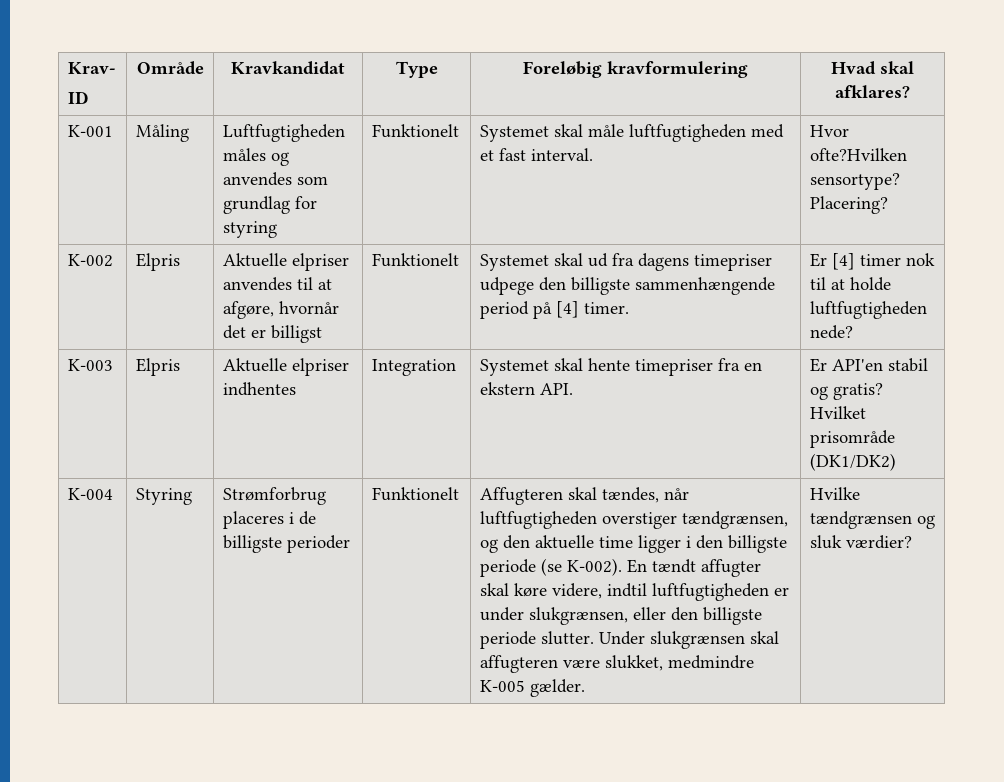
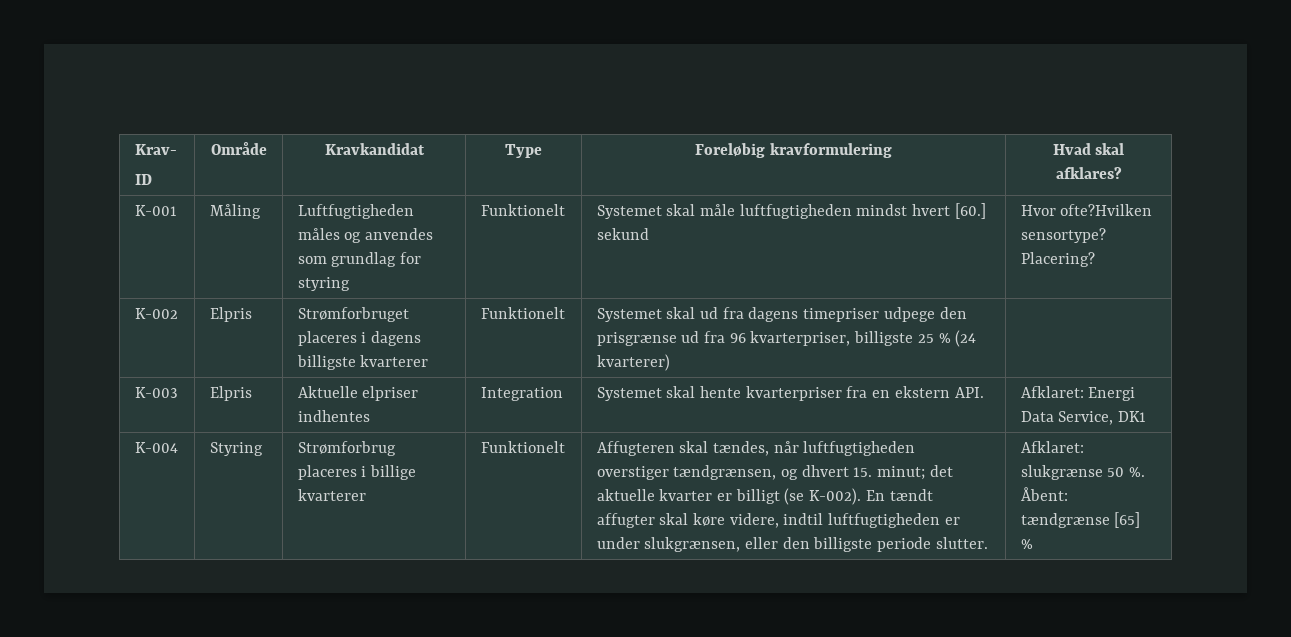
[750,124,784,138] [479,148,593,161] med et fast interval. -> [856,203,986,219] [596,228,649,240] mindst hvert [60.] sekund
[222,253,349,271] [222,277,332,291] [222,301,339,319] [222,325,322,343] Aktuelle elpriser anvendes til at afgøre, hvornår det er billigst -> [297,307,409,322] [297,331,421,346] [296,355,429,370] Strømforbruget placeres i dagens billigste kvarterer
[570,277,775,295] [479,301,629,319] [809,253,935,270] [809,277,891,291] [809,301,927,319] [809,325,853,339] billigste sammenhængende period på [4] timer. | Er [4] timer nok til at holde luftfugtigheden nede? -> [596,330,977,347] [596,354,670,371] prisgrænse ud fra 96 kvarterpriser, billigste 25 % (24 kvarterer) |
[634,359,713,376] timepriser -> [745,386,842,401] kvarterpriser
[809,358,928,372] [809,383,883,400] [809,406,866,419] [809,430,895,448] [809,453,896,471] Er API'en stabil og gratis? Hvilket prisområde (DK1/DK2) -> [1020,386,1136,401] [1020,411,1146,425] Afklaret: Energi Data Service, DK1
[298,511,316,525] [222,535,350,553] de billigste perioder -> [369,465,416,480] [297,489,366,501] billige kvarterer
[502,535,787,553] [479,559,536,577] den aktuelle time ligger i den billigste periode -> [801,465,953,480] [596,489,780,504] dhvert 15. minut; det aktuelle kvarter er billigt
[598,631,779,649] [479,655,754,673] [479,679,585,697] [809,487,860,500] [809,511,935,529] [809,535,912,549] Under slukgrænsen skal affugteren være slukket, medmindre K-005 gælder. | Hvilke tændgrænsen og sluk værdier? -> [1020,441,1084,453] [1020,465,1145,480] [1020,487,1068,501] [1020,512,1141,528] [1020,539,1033,549] | Afklaret: slukgrænse 50 %. Åbent: tændgrænse [65] %

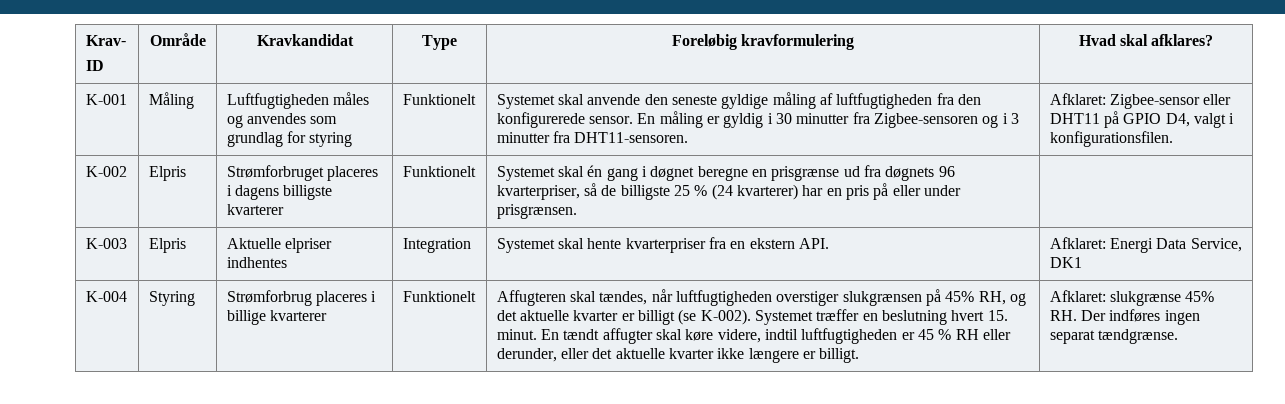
[699,203,986,219] [596,228,649,240] [1020,204,1153,216] [1020,228,1106,243] [1020,252,1095,267] måle luftfugtigheden mindst hvert [60.] sekund | Hvor ofte?Hvilken sensortype? Placering? -> [587,92,981,109] [496,111,1019,128] [496,131,689,143] [1049,93,1232,109] [1049,111,1235,128] [1049,131,1173,147] anvende den seneste gyldige måling af luftfugtigheden fra den konfigurerede sensor. En måling er gyldig i 30 minutter fra Zigbee-sensoren og i 3 minutter fra DHT11-sensoren. | Afklaret: Zigbee-sensor eller DHT11 på GPIO D4, valgt i konfigurationsfilen.
[699,307,967,322] ud fra dagens timepriser udpege den -> [587,165,767,181] én gang i døgnet beregne en
(725, 337) none -> [885,166,935,181] døgnets
(851, 338) none -> [583,183,617,196] så de
(670, 362) none -> [802,183,961,200] [496,204,577,219] har en pris på eller under prisgrænsen.
[673,465,926,480] tændgrænsen, og dhvert 15. minut; -> [842,289,1026,306] slukgrænsen på 45% RH, og
(862, 496) none -> [754,309,1008,325] [496,329,537,340] Systemet træffer en beslutning hvert 15. minut.
[596,537,988,552] [1020,441,1084,453] [1020,465,1145,480] [1020,487,1068,501] [1020,512,1141,528] [1020,539,1033,549] under slukgrænsen, eller den billigste periode slutter. | Afklaret: slukgrænse 50 %. Åbent: tændgrænse [65] % -> [917,329,1011,340] [496,348,860,363] [1049,290,1215,306] [1049,309,1200,325] [1049,329,1178,344] 45 % RH eller derunder, eller det aktuelle kvarter ikke længere er billigt. | Afklaret: slukgrænse 45% RH. Der indføres ingen separat tændgrænse.

